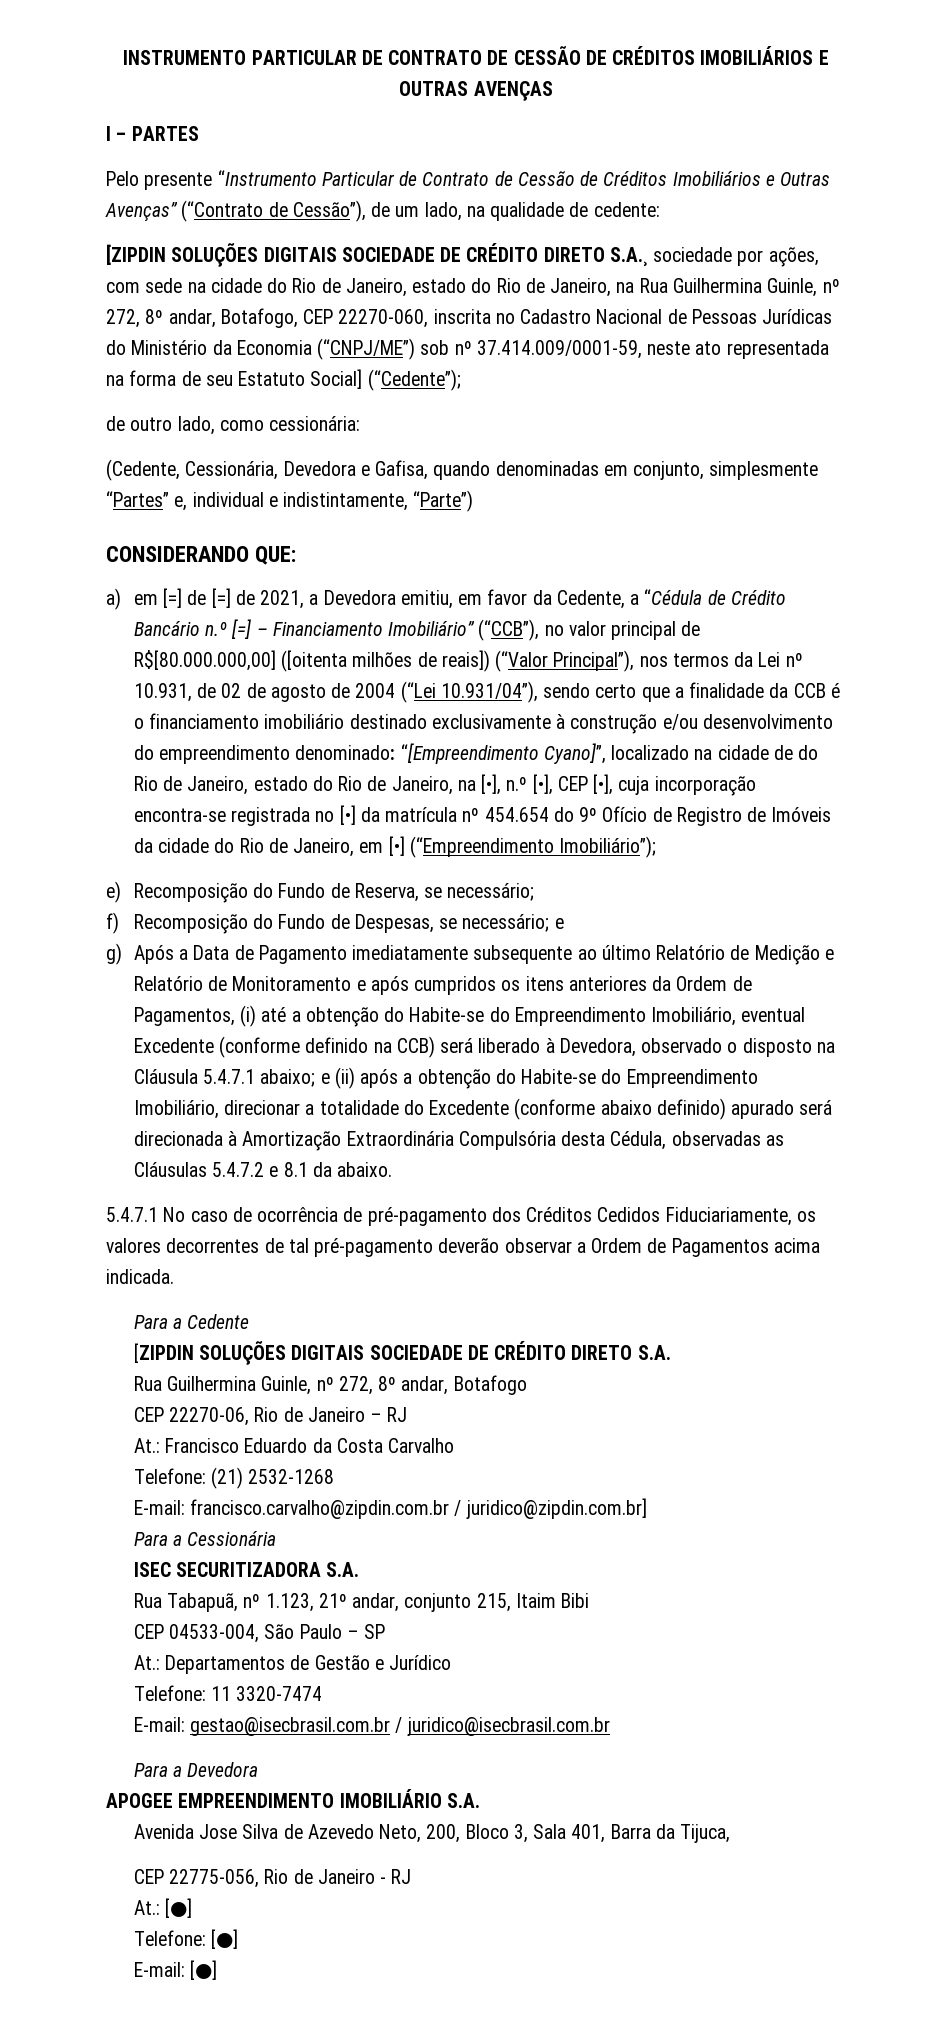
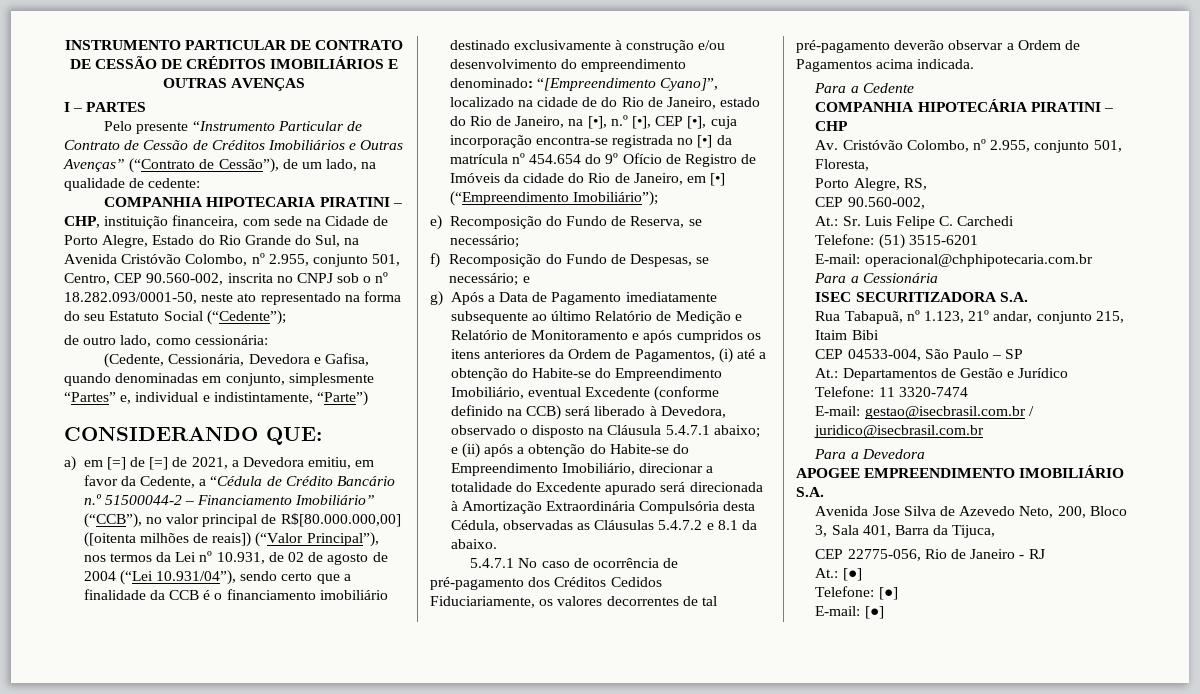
[106,243,819,267] [106,278,840,297] [106,308,833,328] [106,338,642,360] [ZIPDIN SOLUÇÕES DIGITAIS SOCIEDADE DE CRÉDITO DIRETO S.A.¸ sociedade por ações, com sede na cidade do Rio de Janeiro, estado do Rio de Janeiro, na Rua Guilhermina Guinle, nº 272, 8º andar, Botafogo, CEP 22270-060, inscrita no Cadastro Nacional de Pessoas Jurídicas do Ministério da Economia (“CNPJ/ME”) sob nº 37.414.009/0001-59, -> [104,197,402,207] [64,215,389,229] [64,235,360,248] [64,253,401,267] [64,272,389,285] [64,292,197,304] COMPANHIA HIPOTECARIA PIRATINI – CHP, instituição financeira, com sede na Cidade de Porto Alegre, Estado do Rio Grande do Sul, na Avenida Cristóvão Colombo, nº 2.955, conjunto 501, Centro, CEP 90.560-002, inscrita no CNPJ sob o nº 18.282.093/0001-50,
[726,340,829,359] representada -> [260,292,341,305] representado
[181,371,201,386] de -> [64,311,80,321] do
[310,369,363,389] Social] -> [163,311,203,321] Social
[231,619,252,639] [=] -> [104,495,182,505] 51500044-2
[514,1098,726,1120] (conforme abaixo definido) -> (602, 487) none
[133,1341,671,1365] [133,1375,527,1395] [133,1407,408,1426] [133,1438,455,1453] [133,1467,335,1489] [133,1498,647,1519] [ZIPDIN SOLUÇÕES DIGITAIS SOCIEDADE DE CRÉDITO DIRETO S.A. // Rua Guilhermina Guinle, nº 272, 8º andar, Botafogo // CEP 22270-06, Rio de Janeiro – RJ // At.: Francisco Eduardo da Costa Carvalho // Telefone: (21) 2532-1268 // E-mail: francisco.carvalho@zipdin.com.br / juridico@zipdin.com.br] -> [815,99,1114,112] [815,121,849,131] [815,139,1122,153] [815,159,870,171] [815,178,927,191] [815,197,925,209] [815,216,1015,229] [815,234,978,249] [815,254,1093,267] COMPANHIA HIPOTECÁRIA PIRATINI – CHP // Av. Cristóvão Colombo, nº 2.955, conjunto 501, Floresta, // Porto Alegre, RS, // CEP 90.560-002, // At.: Sr. Luis Felipe C. Carchedi // Telefone: (51) 3515-6201 // E-mail: operacional@chphipotecaria.com.br

